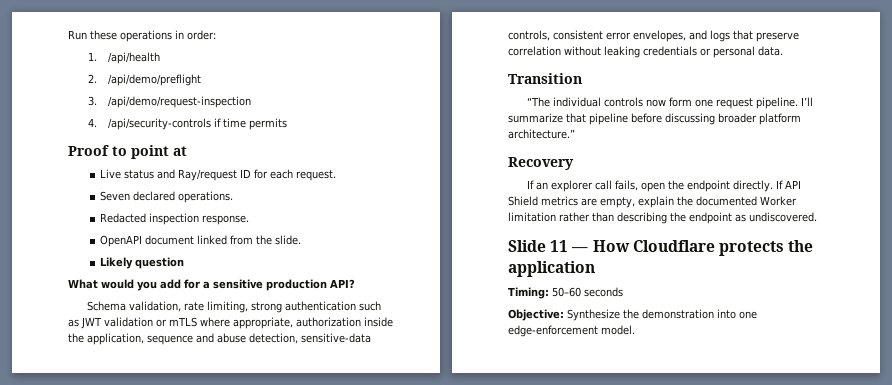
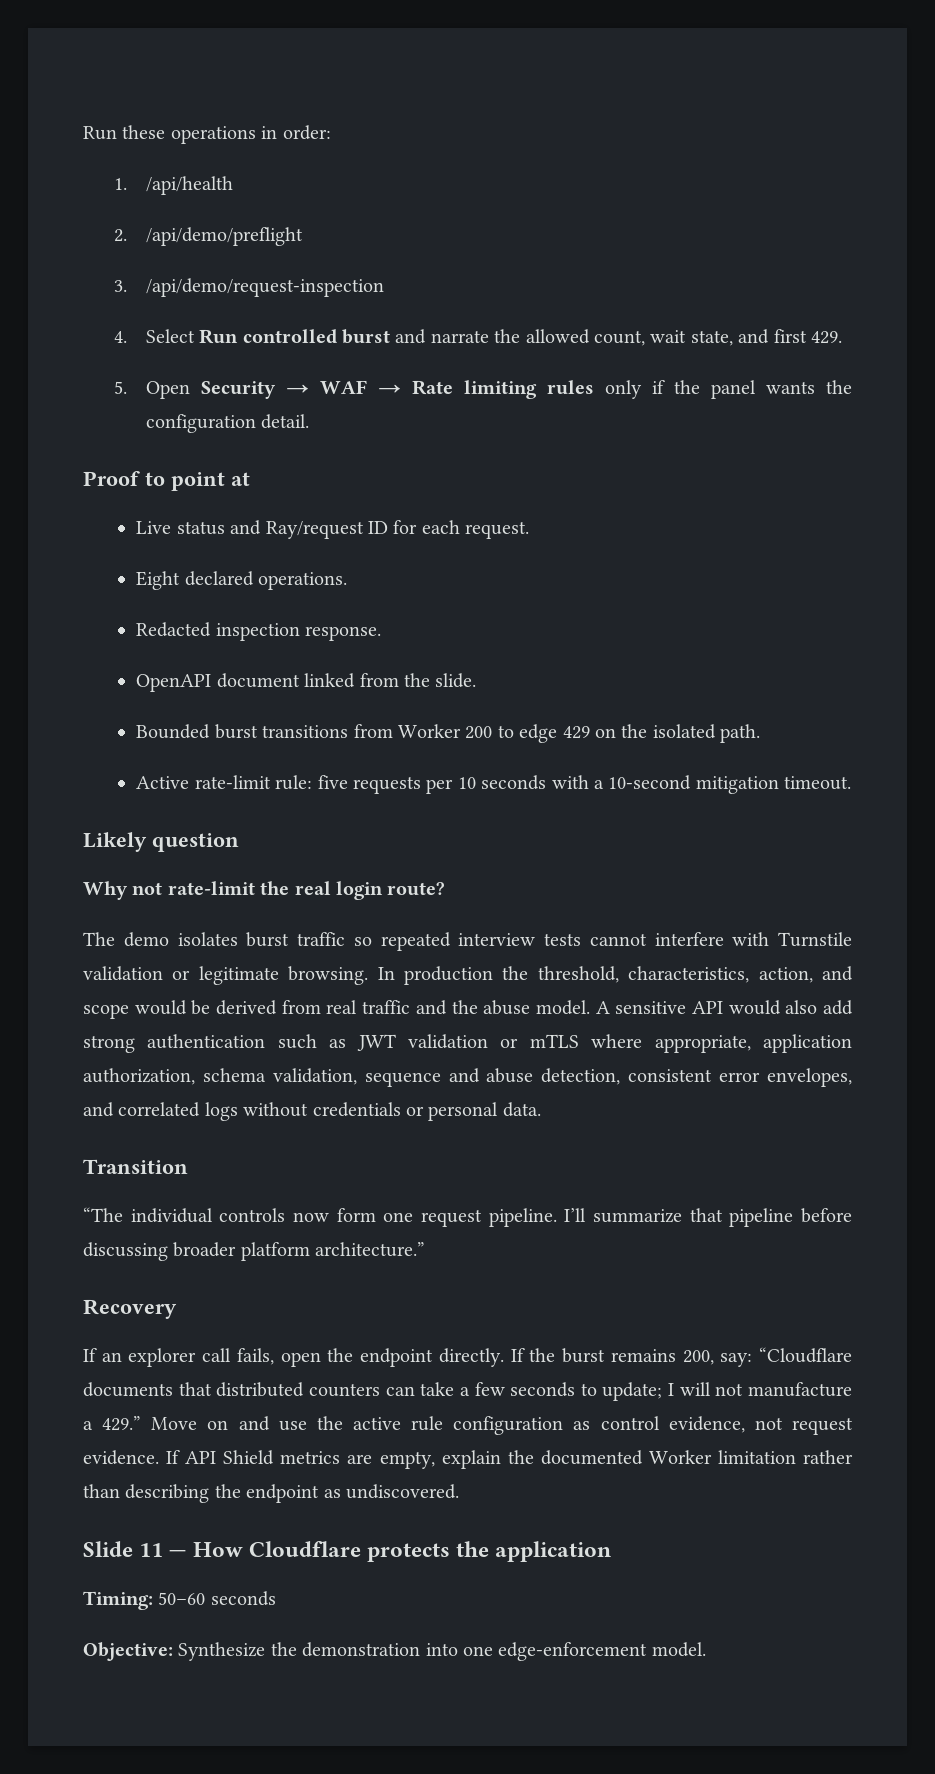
[107,118,287,130] /api/security-controls if time permits -> [145,329,842,346] [114,380,852,399] [145,414,310,433] Select Run controlled burst and narrate the allowed count, wait state, and first 429. // 5. Open Security → WAF → Rate limiting rules only if the panel wants the configuration detail.
[100,191,131,201] Seven -> [136,571,181,590] Eight
[100,257,185,269] [68,279,355,291] [87,301,249,313] Likely question // What would you add for a sensitive production API? // Schema validation, rate limiting, -> [136,724,761,743] [136,775,852,794] [83,832,239,852] [83,881,446,900] [83,932,852,951] [83,966,853,985] [83,1000,853,1019] Bounded burst transitions from Worker 200 to edge 429 on the isolated path. // Active rate-limit rule: five requests per 10 seconds with a 10-second mitigation timeout. // Likely question // Why not rate-limit the real login route? // The demo isolates burst traffic so repeated interview tests cannot interfere with Turnstile validation or legitimate browsing. In production the threshold, characteristics, action, and scope would be derived from real traffic and the abuse model. A sensitive API would also add
[296,317,393,327] [68,333,144,345] authorization inside the application, -> [762,1034,852,1053] [83,1068,357,1085] application authorization, schema validation,
[301,333,371,343] [508,30,550,41] sensitive-data controls, -> (621, 1076) none
[710,30,799,42] [508,46,640,58] logs that preserve correlation without leaking -> [118,1102,309,1121] correlated logs without
(784, 184) none -> [529,1347,853,1367] [83,1382,852,1401] [83,1416,853,1435] [83,1450,181,1465] the burst remains 200, say: “Cloudflare documents that distributed counters can take a few seconds to update; I will not manufacture a 429.” Move on and use the active rule configuration as control evidence, not request evidence. If

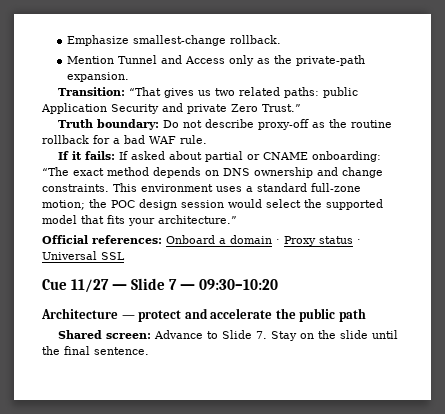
[83,125,331,144] [114,176,233,195] [114,227,303,246] [114,278,384,297] [114,329,842,346] [114,380,852,399] [145,414,310,433] [83,471,250,491] [136,520,530,539] [136,571,348,590] [136,622,382,641] [136,673,477,692] [136,724,761,743] [136,775,852,794] [83,832,239,852] [83,881,446,900] [83,932,852,951] [83,966,853,985] [83,1000,853,1019] [83,1034,852,1053] [83,1068,853,1087] [83,1102,541,1121] [83,1159,188,1174] [83,1207,852,1227] [83,1242,426,1261] [83,1299,177,1319] [83,1347,853,1367] [83,1382,852,1401] [83,1416,853,1435] [83,1450,853,1469] [83,1484,459,1503] [83,1541,612,1562] [83,1591,276,1610] [83,1642,706,1661] Run these operations in order: // 1. /api/health // 2. /api/demo/preflight // 3. /api/demo/request-inspection // 4. Select Run controlled burst and narrate the allowed count, wait state, and first 429. // 5. Open Security → WAF → Rate limiting rules only if the panel wants the configuration detail. // Proof to point at // Live status and Ray/request ID for each request. // Eight declared operations. // Redacted inspection response. // OpenAPI document linked from the slide. // Bounded burst transitions from Worker 200 to edge 429 on the isolated path. // Active rate-limit rule: five requests per 10 seconds with a 10-second mitigation timeout. // Likely question // Why not rate-limit the real login route? // The demo isolates burst traffic so repeated interview tests cannot interfere with Turnstile validation or legitimate browsing. In production the threshold, characteristics, action, and scope would be derived from real traffic and the abuse model. A sensitive API would also add strong authentication such as JWT validation or mTLS where appropriate, application authorization, schema validation, sequence and abuse detection, consistent error envelopes, and correlated logs without credentials or personal data. // Transition // “The individual controls now form one request pipeline. I’ll summarize that pipeline before discussing broader platform architecture.” // Recovery // If an explorer call fails, open the endpoint directly. If the burst remains 200, say: “Cloudflare documents that distributed counters can take a few seconds to update; I will not manufacture a 429.” Move on and use the active rule configuration as control evidence, not request evidence. If API Shield metrics are empty, explain the documented Worker limitation rather than describing the endpoint as undiscovered. // Slide 11 — How Cloudflare protects the application // Timing: 50–60 seconds // Objective: Synthesize the demonstration into one edge-enforcement model. -> [66,35,281,46] [66,55,365,66] [66,72,129,82] [57,87,358,98] [41,103,301,114] [57,119,392,130] [42,135,207,144] [57,151,381,162] [42,167,383,178] [42,183,361,192] [42,199,383,210] [42,215,237,226] [42,235,361,246] [42,251,125,260] [42,278,279,293] [41,308,366,322] [57,330,398,341] [42,346,149,355] Emphasize smallest-change rollback. // Mention Tunnel and Access only as the private-path expansion. // Transition: “That gives us two related paths: public Application Security and private Zero Trust.” // Truth boundary: Do not describe proxy-off as the routine rollback for a bad WAF rule. // If it fails: If asked about partial or CNAME onboarding: “The exact method depends on DNS ownership and change constraints. This environment uses a standard full-zone motion; the POC design session would select the supported model that fits your architecture.” // Official references: Onboard a domain · Proxy status · Universal SSL // Cue 11/27 — Slide 7 — 09:30–10:20 // Architecture — protect and accelerate the public path // Shared screen: Advance to Slide 7. Stay on the slide until the final sentence.

